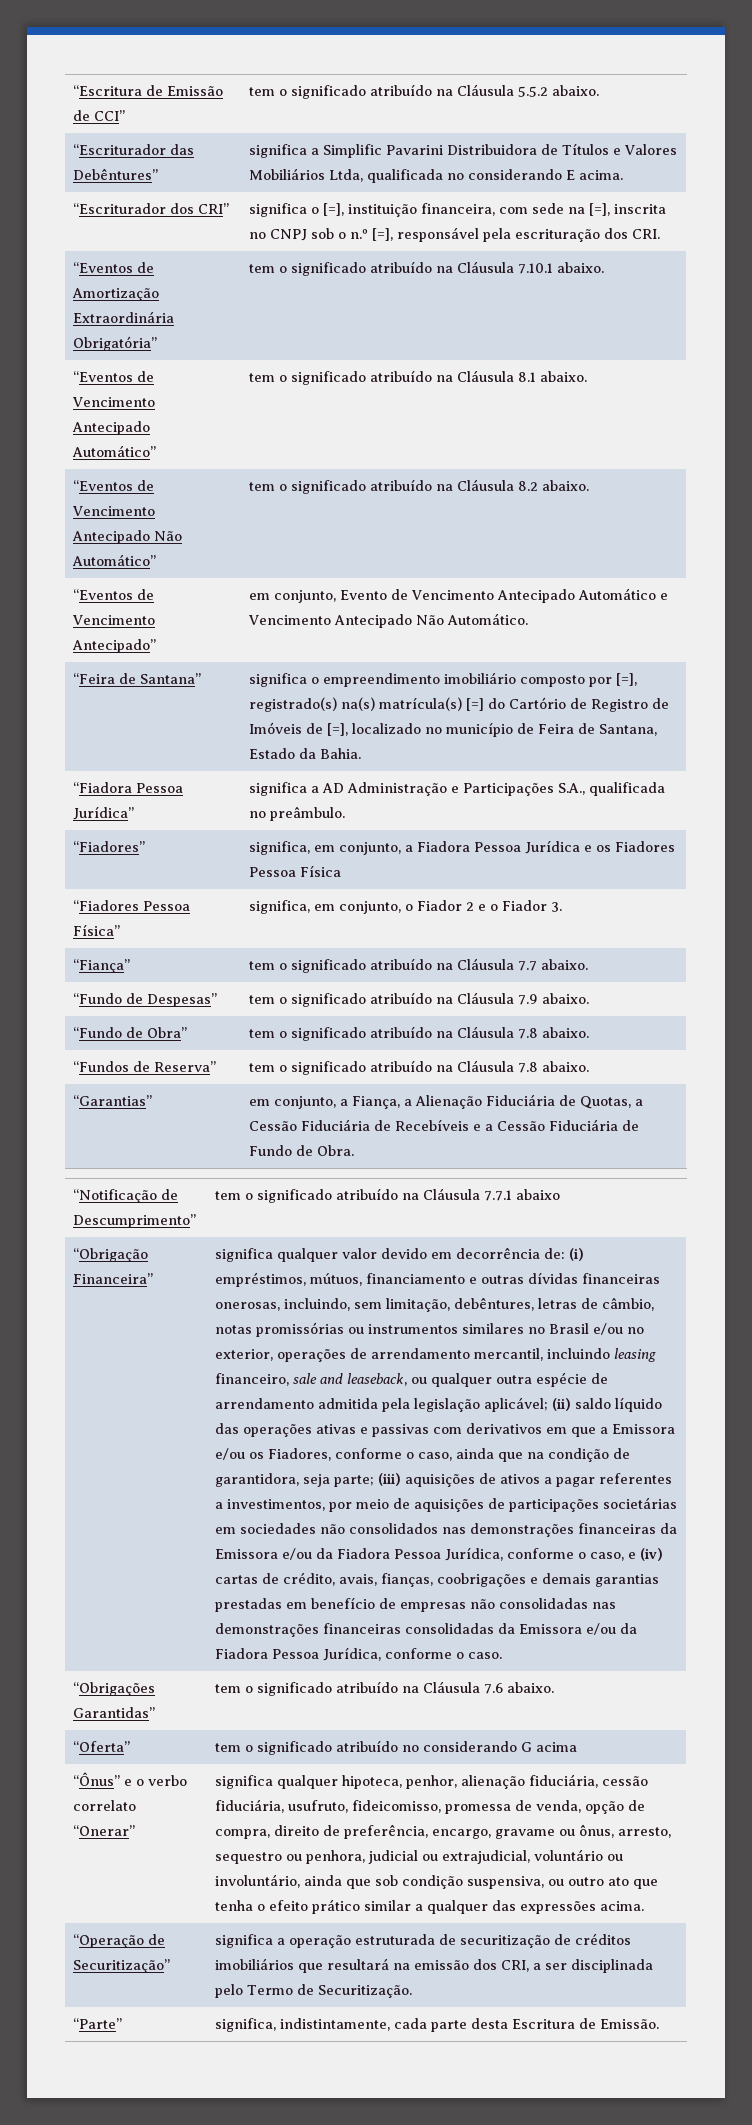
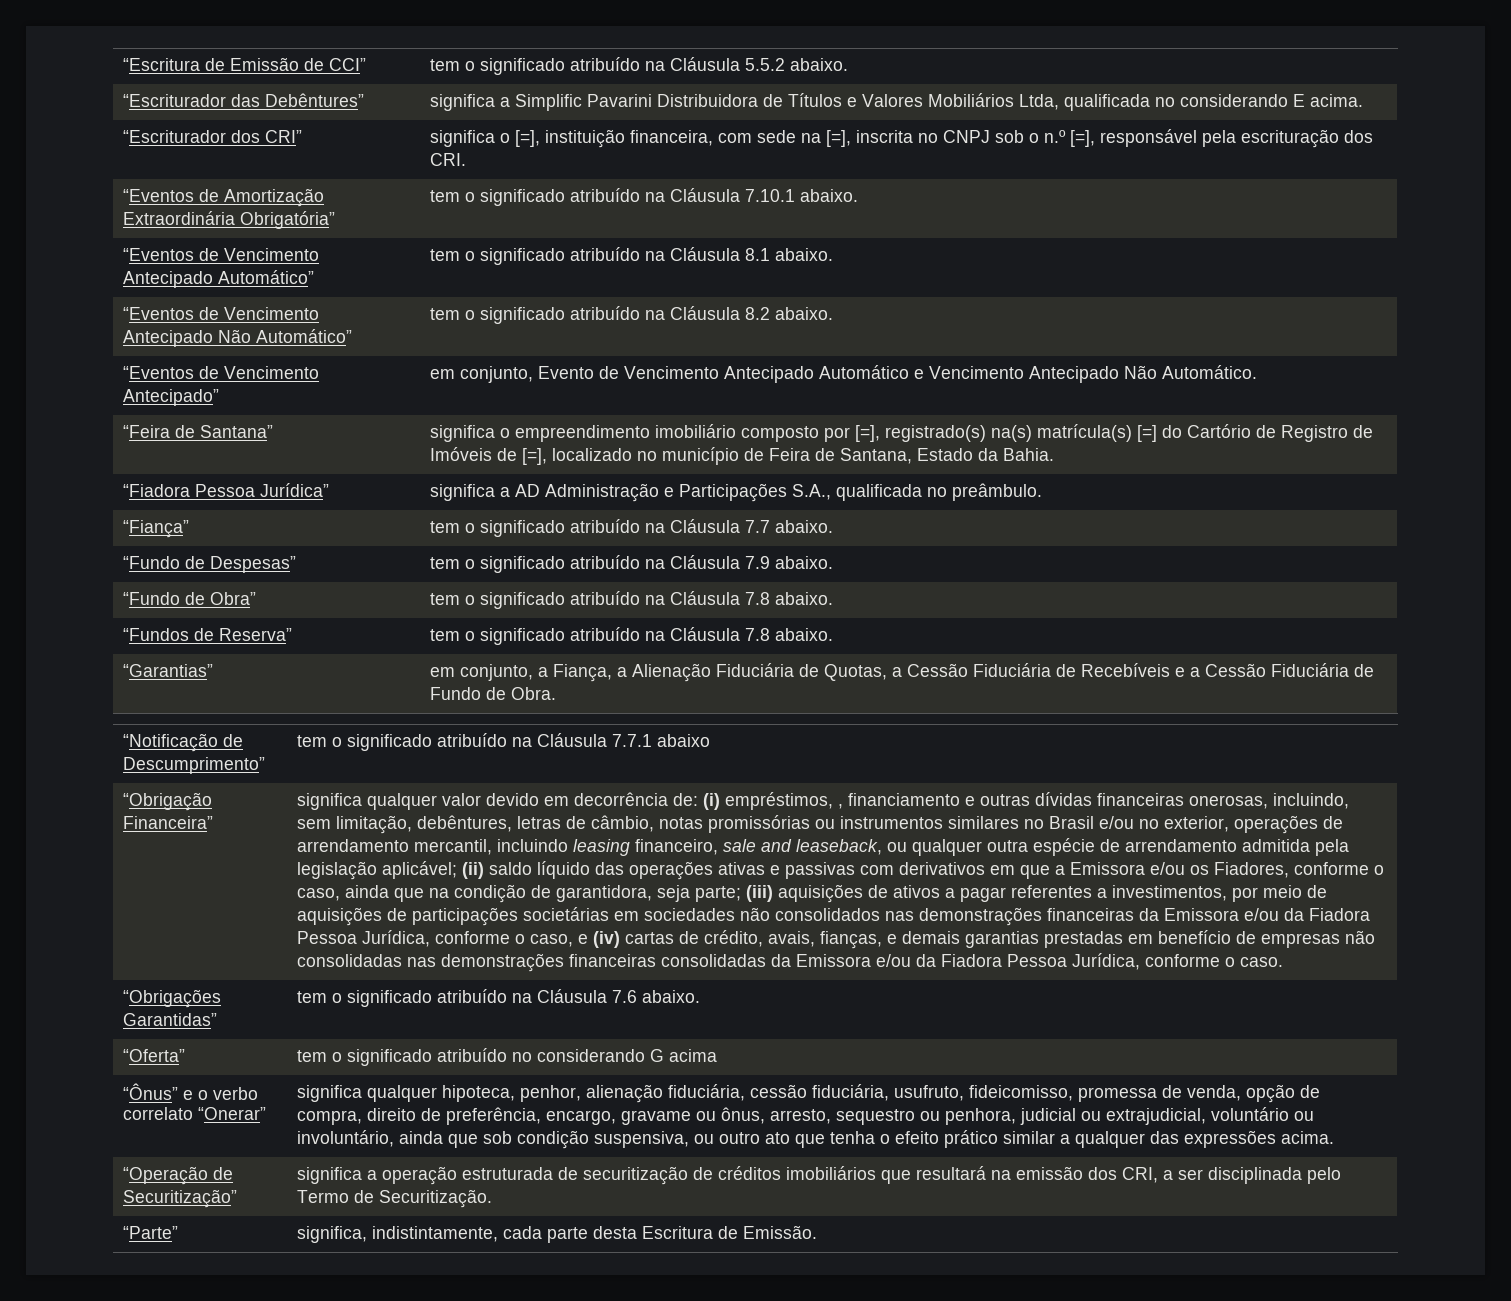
[73,841,146,852] [249,840,676,855] [249,865,342,877] [73,900,191,911] [73,924,121,936] [249,900,563,914] // “Fiadores” | significa, em conjunto, a Fiadora Pessoa Jurídica e os Fiadores Pessoa Física // “Fiadores Pessoa Física” | significa, em conjunto, o Fiador 2 e o Fiador 3. -> (1043, 492) none
[310,1273,363,1286] mútuos, -> [838,804,844,809] ,
[437,1573,527,1587] coobrigações -> (883, 940) none

